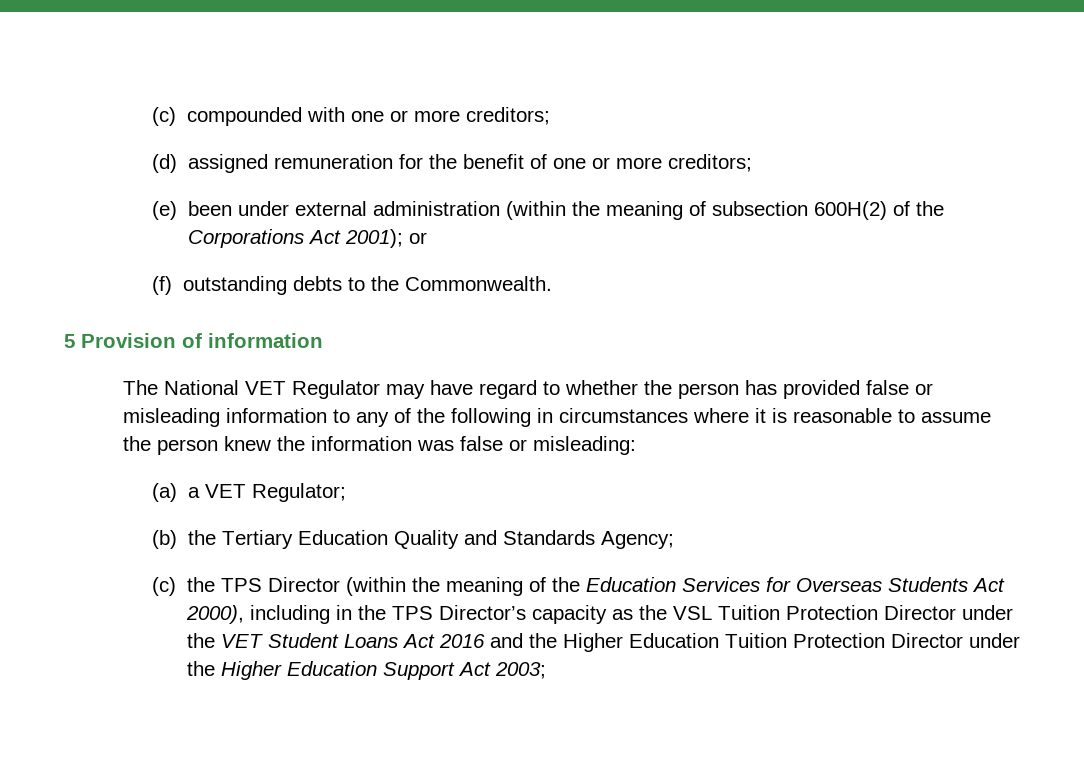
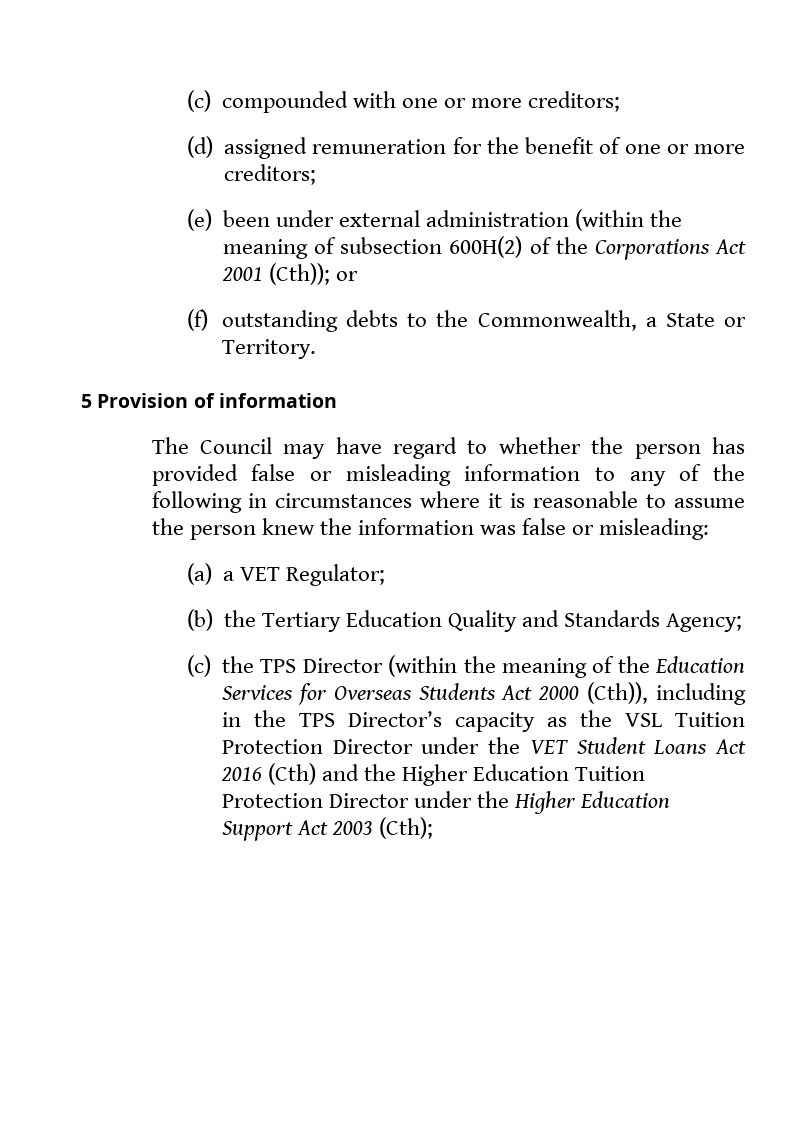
[344,229,403,248] 2001); -> [222,263,331,285] 2001 (Cth));
[404,276,552,291] Commonwealth. -> [477,310,746,331] [222,339,317,359] Commonwealth, a State or Territory.
[163,380,380,399] National VET Regulator -> [199,437,272,454] Council
[185,605,244,624] 2000), -> [538,682,649,704] 2000 (Cth)),
(485, 641) none -> [268,763,317,785] (Cth)
[494,662,546,679] 2003; -> [332,817,434,839] 2003 (Cth);

